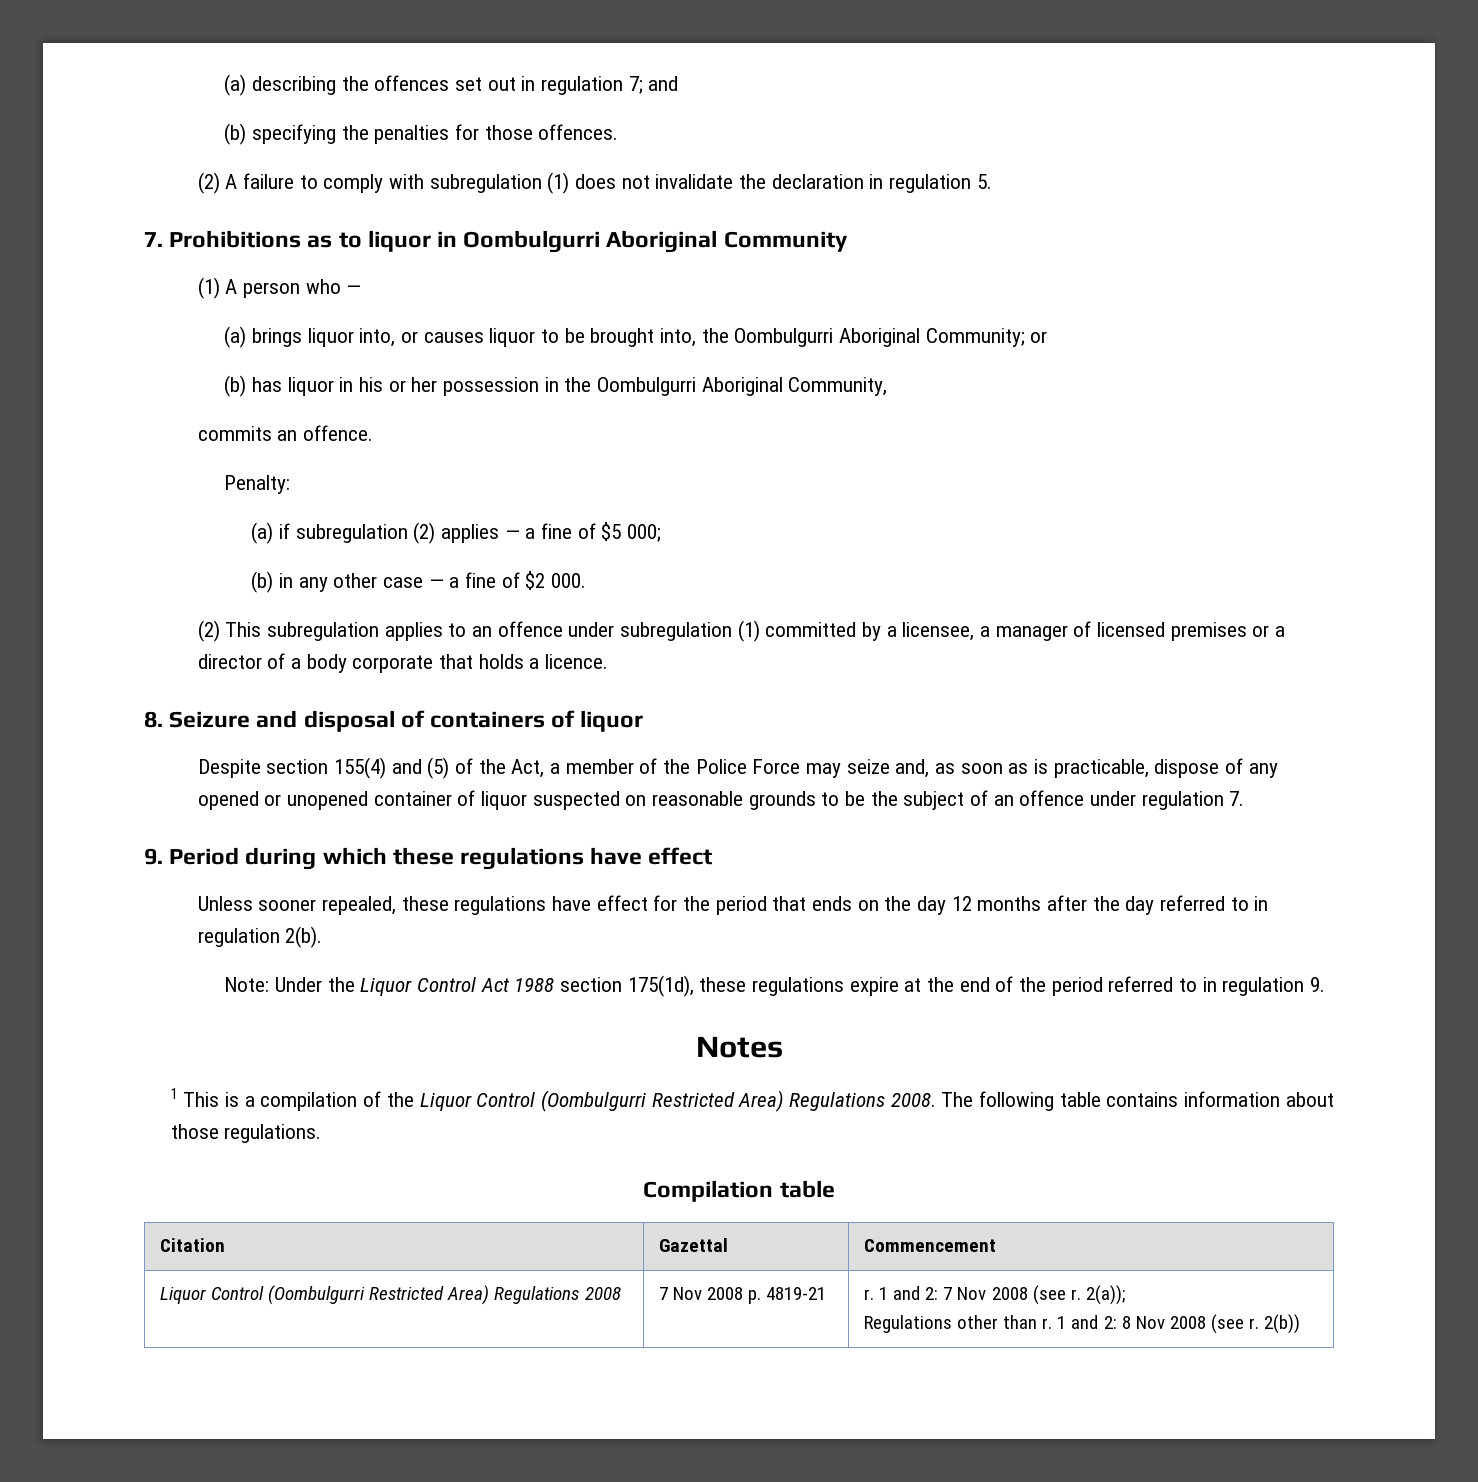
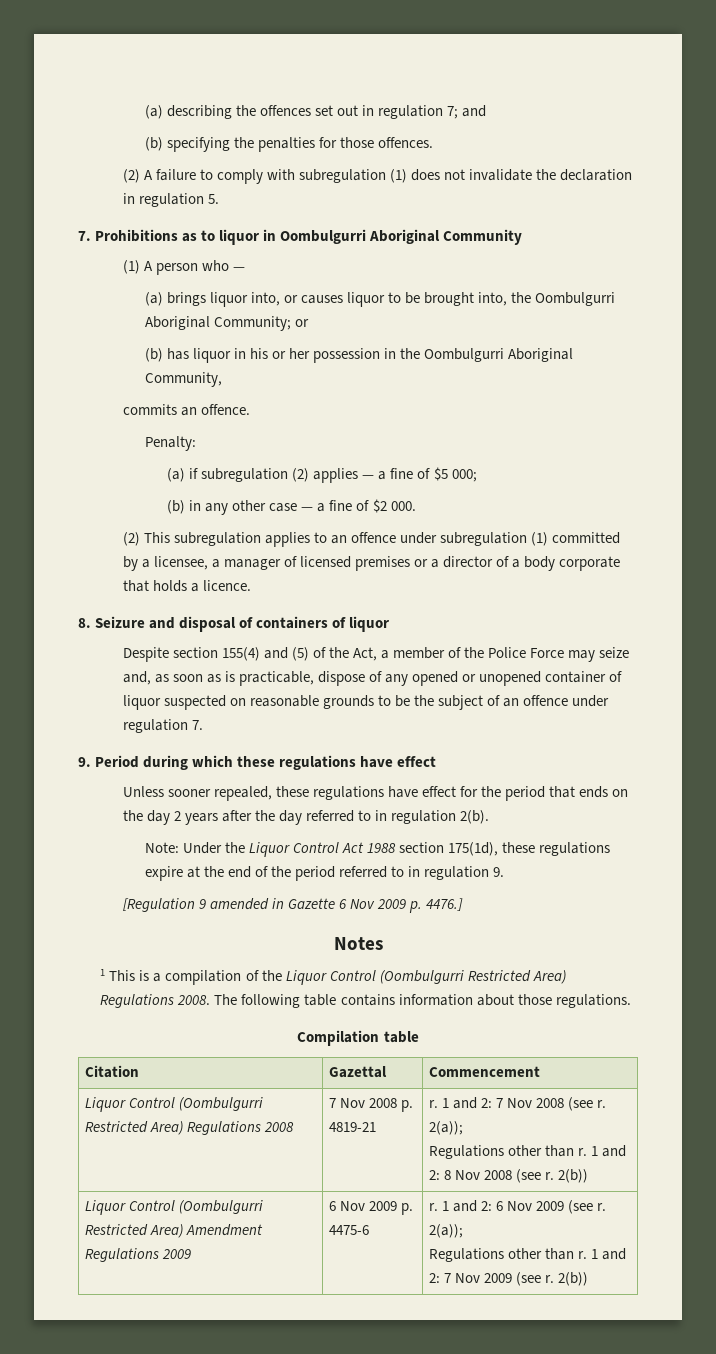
[951,896,1042,911] 12 months -> [173,811,218,825] 2 years
(1326, 984) none -> [122,898,463,913] // [Regulation 9 amended in Gazette 6 Nov 2009 p. 4476.]
(1301, 1324) none -> [84,1200,263,1215] [84,1224,263,1238] [84,1248,191,1262] [328,1201,413,1215] [328,1225,369,1235] [428,1200,606,1214] [428,1224,463,1238] [428,1248,626,1262] [428,1272,588,1286] // Liquor Control (Oombulgurri Restricted Area) Amendment Regulations 2009 | 6 Nov 2009 p. 4475-6 | r. 1 and 2: 6 Nov 2009 (see r. 2(a)); // Regulations other than r. 1 and 2: 7 Nov 2009 (see r. 2(b))

